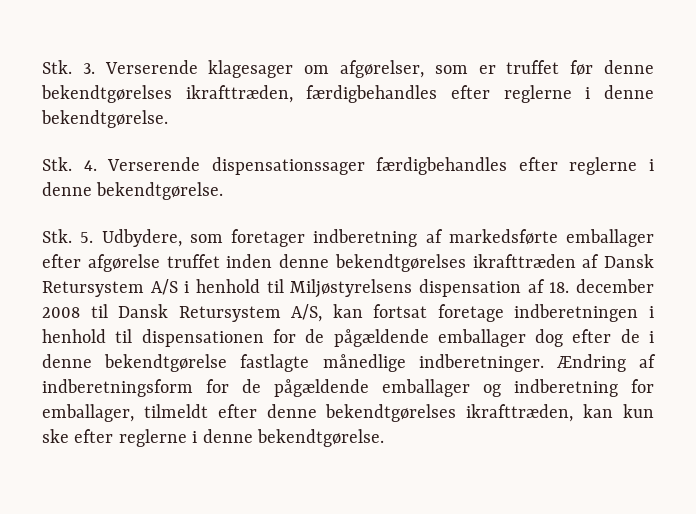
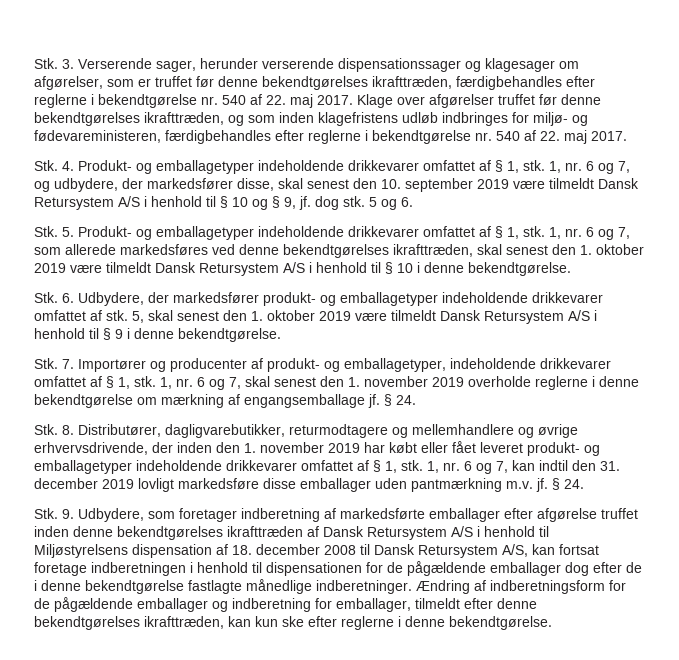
(198, 67) none -> [156,58,481,72] sager, herunder verserende dispensationssager og
[604,85,654,99] [41,110,168,128] [42,157,654,175] [42,182,224,200] [42,229,94,243] denne bekendtgørelse. // Stk. 4. Verserende dispensationssager færdigbehandles efter reglerne i denne bekendtgørelse. // Stk. 5. -> [98,94,601,108] [34,112,588,126] [34,130,627,144] [34,160,630,174] [34,178,639,192] [34,196,413,210] [34,226,630,240] [34,244,644,258] [34,262,571,276] [34,292,603,306] [34,310,597,324] [34,328,281,342] [34,358,611,372] [34,376,639,390] [34,394,416,408] [34,424,578,438] [34,441,600,456] [34,460,620,474] [34,478,584,492] [34,508,74,519] bekendtgørelse nr. 540 af 22. maj 2017. Klage over afgørelser truffet før denne bekendtgørelses ikrafttræden, og som inden klagefristens udløb indbringes for miljø- og fødevareministeren, færdigbehandles efter reglerne i bekendtgørelse nr. 540 af 22. maj 2017. // Stk. 4. Produkt- og emballagetyper indeholdende drikkevarer omfattet af § 1, stk. 1, nr. 6 og 7, og udbydere, der markedsfører disse, skal senest den 10. september 2019 være tilmeldt Dansk Retursystem A/S i henhold til § 10 og § 9, jf. dog stk. 5 og 6. // Stk. 5. Produkt- og emballagetyper indeholdende drikkevarer omfattet af § 1, stk. 1, nr. 6 og 7, som allerede markedsføres ved denne bekendtgørelses ikrafttræden, skal senest den 1. oktober 2019 være tilmeldt Dansk Retursystem A/S i henhold til § 10 i denne bekendtgørelse. // Stk. 6. Udbydere, der markedsfører produkt- og emballagetyper indeholdende drikkevarer omfattet af stk. 5, skal senest den 1. oktober 2019 være tilmeldt Dansk Retursystem A/S i henhold til § 9 i denne bekendtgørelse. // Stk. 7. Importører og producenter af produkt- og emballagetyper, indeholdende drikkevarer omfattet af § 1, stk. 1, nr. 6 og 7, skal senest den 1. november 2019 overholde reglerne i denne bekendtgørelse om mærkning af engangsemballage jf. § 24. // Stk. 8. Distributører, dagligvarebutikker, returmodtagere og mellemhandlere og øvrige erhvervsdrivende, der inden den 1. november 2019 har købt eller fået leveret produkt- og emballagetyper indeholdende drikkevarer omfattet af § 1, stk. 1, nr. 6 og 7, kan indtil den 31. december 2019 lovligt markedsføre disse emballager uden pantmærkning m.v. jf. § 24. // Stk. 9.

